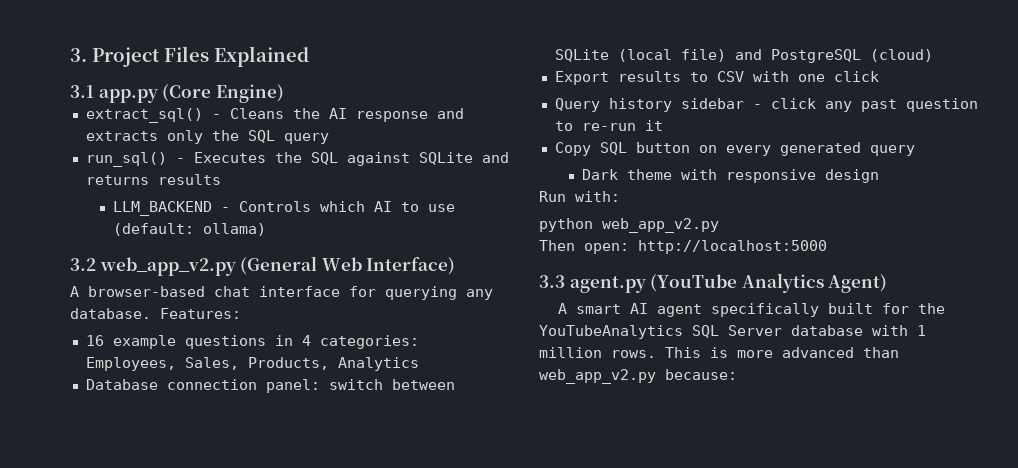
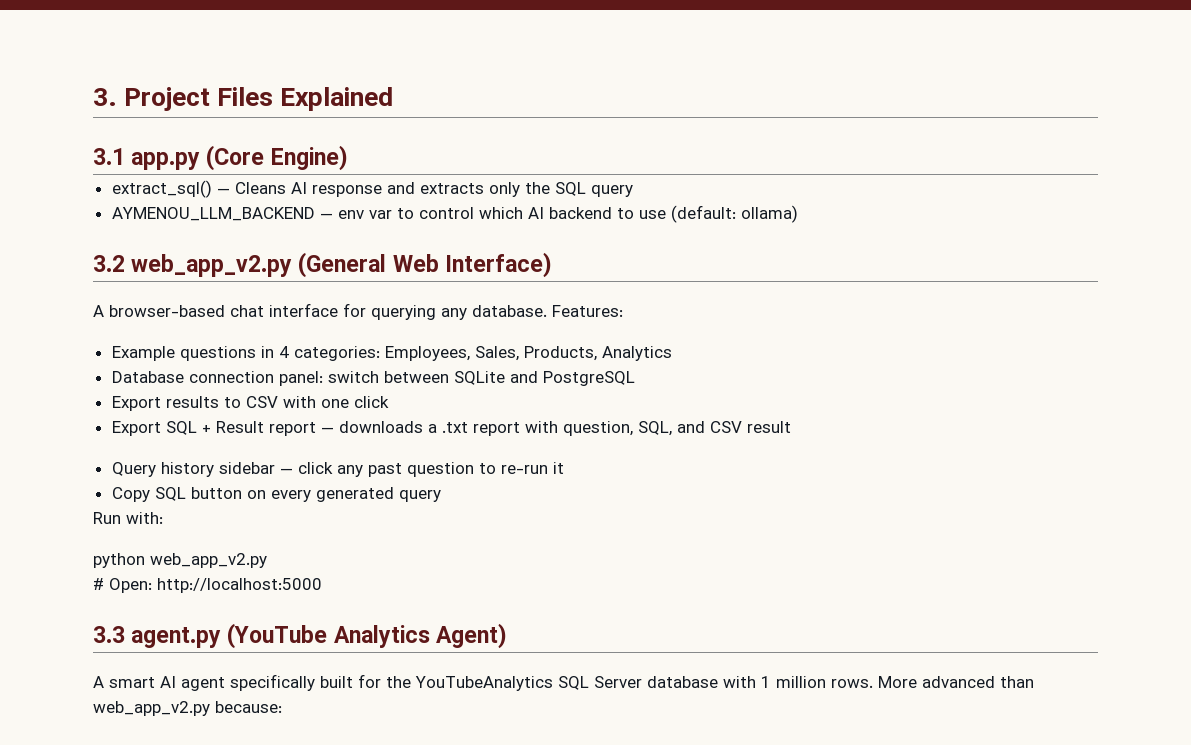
[211,108,320,119] - Cleans the -> [216,182,286,194] — Cleans
[85,152,509,167] [85,174,221,185] [112,201,311,216] run_sql() - Executes the SQL against SQLite and returns results // LLM_BACKEND - Controls -> [111,207,474,221] AYMENOU_LLM_BACKEND — env var to control
(392, 206) none -> [548,207,612,219] backend
[85,335,176,349] 16 example -> [111,346,175,361] Example
[617,49,726,62] (local file) -> (505, 378) none
[869,49,933,62] (cloud) -> (635, 378) none
(879, 76) none -> [111,421,791,436] // Export SQL + Result report — downloads a .txt report with question, SQL, and CSV result
[752,104,762,109] - -> [279,468,293,474] —
[581,169,879,183] // Dark theme with responsive design -> (441, 496) none
[539,240,629,254] Then open: -> [93,578,152,593] # Open:
[665,347,773,358] This is more -> [878,676,917,688] More

